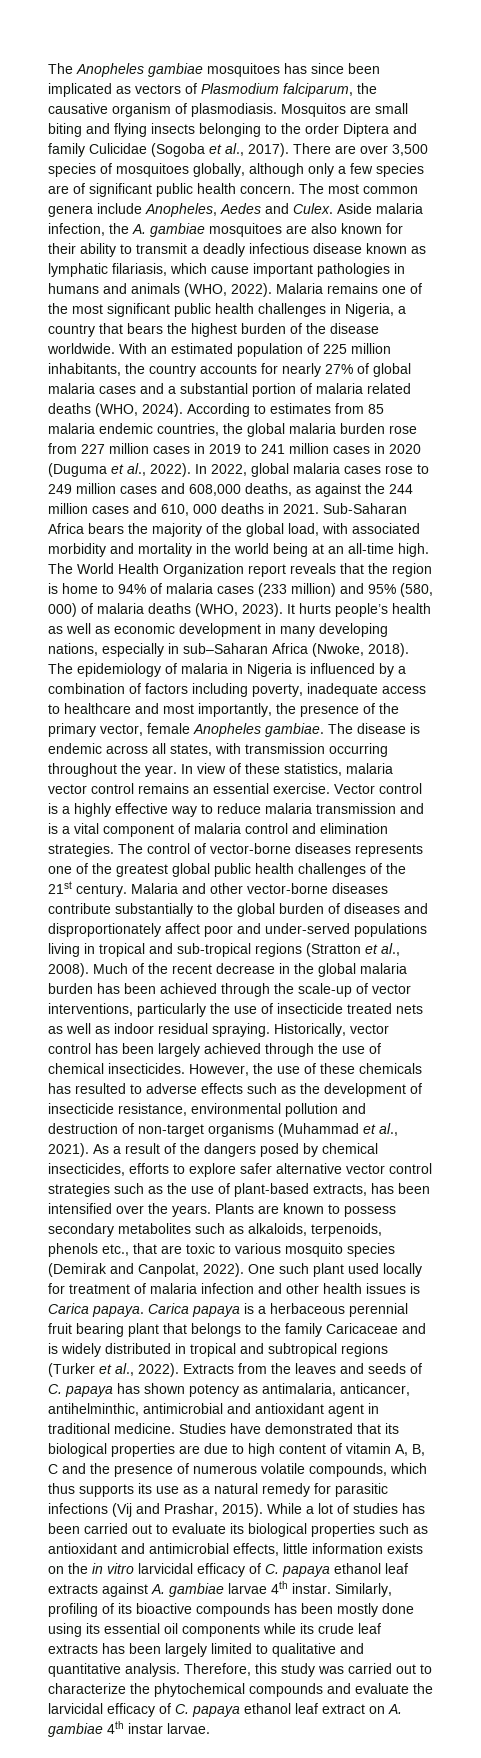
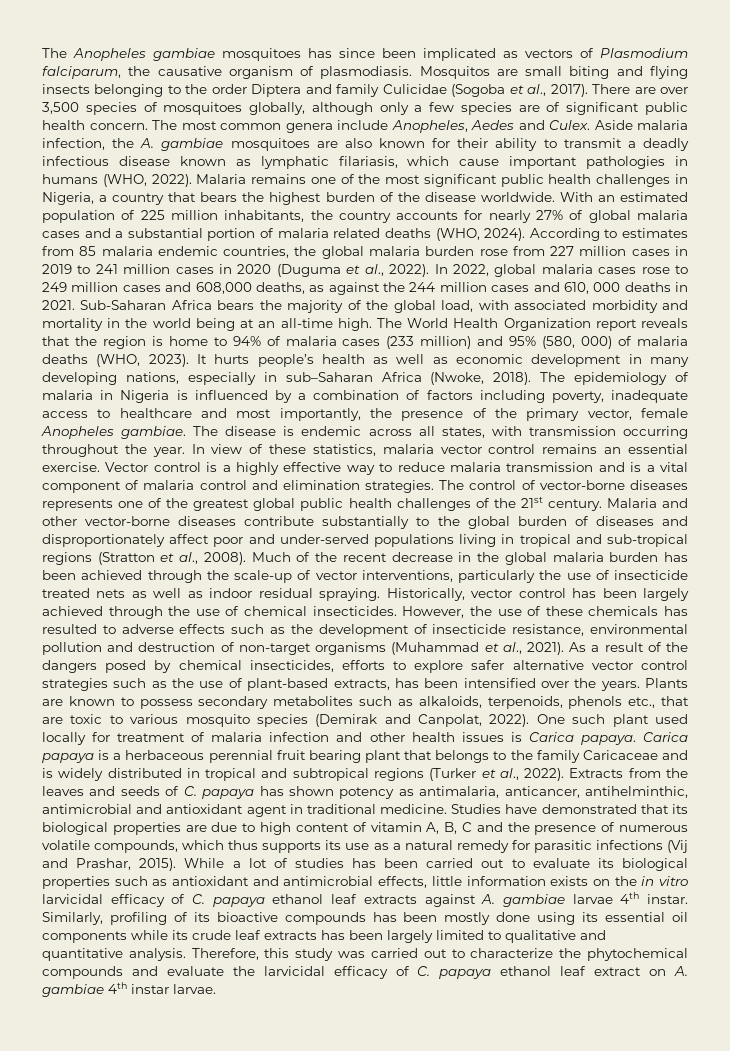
[103,283,180,294] and animals -> (98, 179) none

